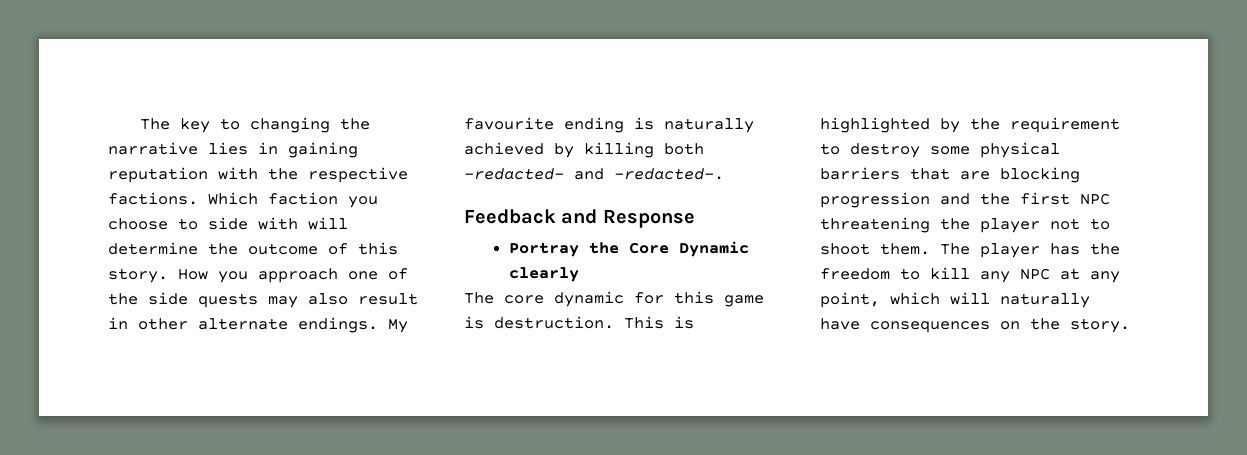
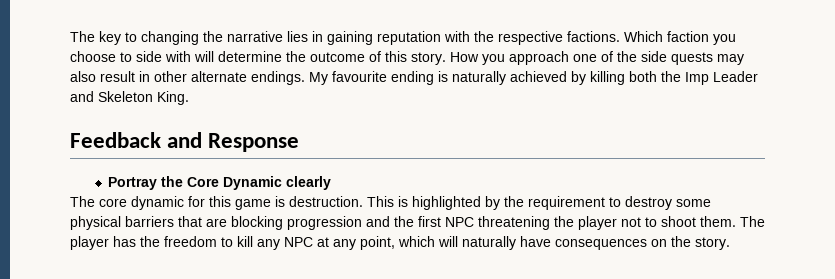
[464,168,724,180] -redacted- and -redacted-. -> [661,71,758,85] [70,91,189,105] the Imp Leader and Skeleton King.

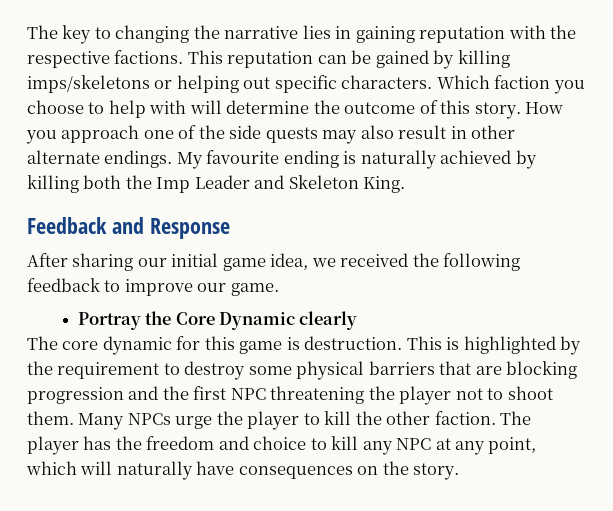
(620, 36) none -> [187,50,510,69] [27,75,433,93] This reputation can be gained by killing imps/skeletons or helping out specific characters.
[136,51,162,62] side -> [108,100,146,118] help
(300, 142) none -> [27,253,521,271] [27,278,279,296] // After sharing our initial game idea, we received the following feedback to improve our game.
(736, 221) none -> [78,411,496,430] Many NPCs urge the player to kill the other faction.
(217, 241) none -> [218,436,307,450] and choice

